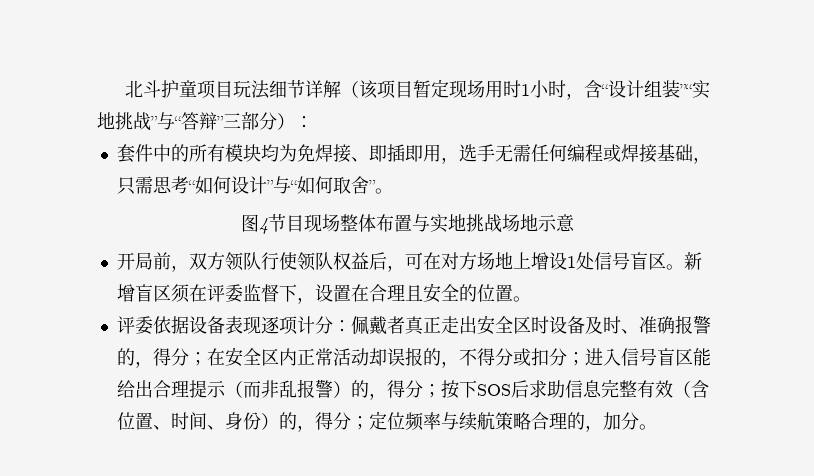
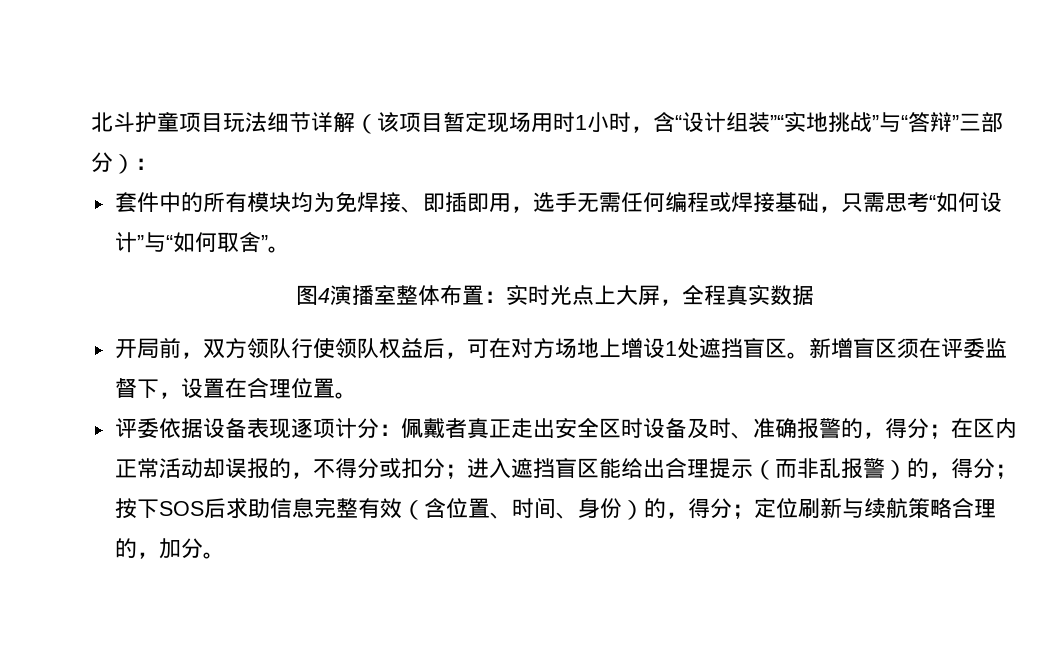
[267,214,575,233] 节目现场整体布置与实地挑战场地示意 -> [329,285,814,306] 演播室整体布置：实时光点上大屏，全程真实数据
[593,252,630,270] 信号 -> [698,338,743,358] 遮挡
[404,283,477,303] 且安全的 -> (291, 388) none
[224,347,261,367] 安全 -> (973, 428) none
[620,348,657,366] 信号 -> [510,458,555,478] 遮挡
[404,412,441,431] 频率 -> [797,498,842,518] 刷新

